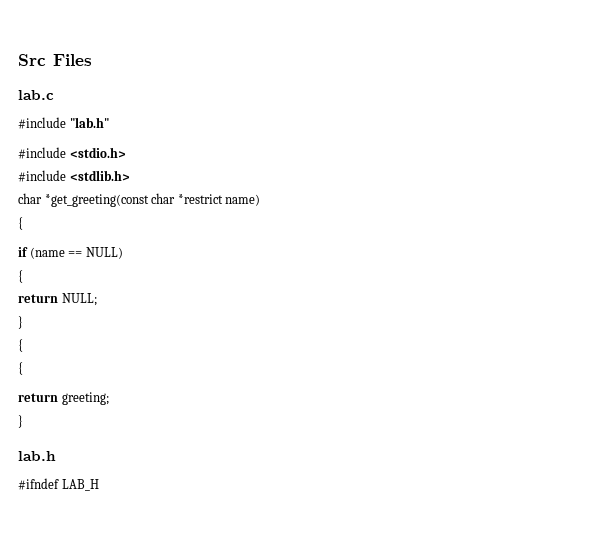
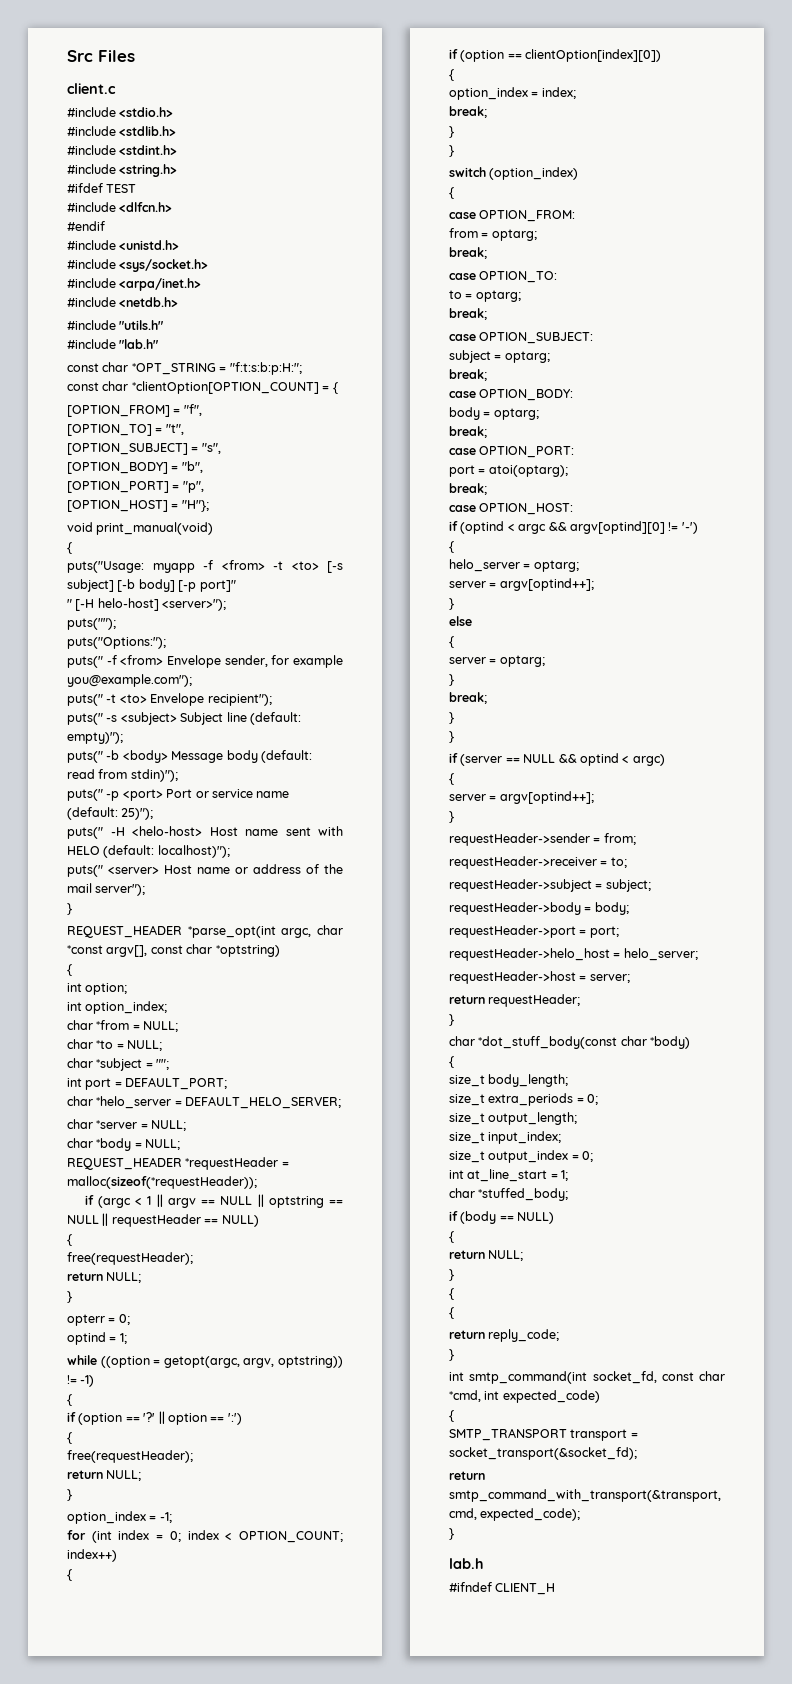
[18,90,54,100] [18,117,109,129] lab.c // #include "lab.h" -> [67,83,116,94] client.c
[18,193,261,207] [18,217,23,230] [18,247,65,259] char *get_greeting(const char *restrict name) // { // if (name -> [67,145,178,155] [67,164,178,177] [67,183,137,193] [67,202,173,212] [67,221,105,231] [67,240,180,250] [67,259,209,272] [67,278,202,291] [67,297,179,307] [67,320,164,330] [67,339,159,349] [67,362,302,375] [67,381,338,394] [67,404,202,417] [67,424,184,436] [67,443,221,455] [67,461,203,474] [67,481,204,493] [67,500,209,512] [67,522,214,535] [67,542,72,554] [67,560,343,573] [67,579,236,592] [67,598,227,611] [67,618,116,630] [67,637,166,649] [67,655,343,668] [67,674,192,687] [67,693,272,706] [67,712,301,725] [67,732,123,744] [67,750,312,763] [67,769,178,782] [67,789,290,801] [67,807,154,820] [67,826,343,839] [67,845,230,858] [67,864,343,877] [67,883,146,896] [67,903,72,915] [67,925,343,938] [67,944,280,957] [67,964,72,976] [67,983,128,995] [67,1001,168,1014] [67,1020,179,1032] [67,1039,163,1051] [67,1058,170,1071] [67,1077,228,1090] [67,1096,342,1109] [67,1119,187,1131] [67,1138,181,1151] [67,1157,289,1170] [67,1176,257,1189] [84,1194,343,1208] [67,1213,259,1227] [67,1234,72,1246] [67,1252,193,1265] [67,1272,142,1283] [67,1291,72,1303] [67,1314,130,1326] [67,1332,127,1345] [67,1355,343,1368] [67,1375,95,1387] [67,1394,72,1406] [67,1411,242,1425] [67,1432,72,1444] [67,1450,193,1463] [67,1470,142,1481] [67,1489,72,1501] [67,1511,172,1524] [67,1530,343,1543] [67,1549,117,1562] [67,1569,72,1581] [449,49,662,62] [449,69,454,81] [449,87,576,100] [449,106,487,118] [449,126,454,138] [449,145,454,157] [449,167,579,180] [449,187,454,199] [449,210,576,222] [449,228,537,241] [449,247,487,259] [449,271,558,283] [449,290,521,302] [449,308,487,320] [449,332,594,344] [449,350,550,363] [449,369,487,381] [449,389,574,401] [449,407,539,420] [449,426,487,438] [449,446,575,458] [449,465,568,477] [449,483,487,495] [449,503,574,515] [449,521,698,534] [449,541,454,553] [449,559,579,572] [449,578,594,591] [449,598,454,610] [449,616,472,626] [449,636,454,648] [449,655,545,667] [449,674,454,686] [449,692,487,704] [449,712,454,724] [449,731,454,743] [449,753,665,766] [449,773,454,785] [449,791,594,804] [449,811,454,823] [449,833,636,846] [449,856,627,869] [449,879,651,892] [449,902,629,915] [449,925,619,938] [449,948,698,961] [449,971,630,984] [449,994,581,1007] [449,1014,454,1026] [449,1036,691,1049] [449,1056,454,1068] [449,1074,569,1087] [449,1093,599,1106] [449,1112,578,1125] [449,1131,562,1144] [449,1150,594,1163] [449,1169,569,1182] [449,1188,569,1201] [449,1211,497,1224] #include <stdint.h> // #include <string.h> // #ifdef TEST // #include <dlfcn.h> // #endif // #include <unistd.h> // #include <sys/socket.h> // #include <arpa/inet.h> // #include <netdb.h> // #include "utils.h" // #include "lab.h" // const char *OPT_STRING = "f:t:s:b:p:H:"; // const char *clientOption[OPTION_COUNT] = { // [OPTION_FROM] = "f", // [OPTION_TO] = "t", // [OPTION_SUBJECT] = "s", // [OPTION_BODY] = "b", // [OPTION_PORT] = "p", // [OPTION_HOST] = "H"}; // void print_manual(void) // { // puts("Usage: myapp -f <from> -t <to> [-s subject] [-b body] [-p port]" // " [-H helo-host] <server>"); // puts(""); // puts("Options:"); // puts(" -f <from> Envelope sender, for example you@example.com"); // puts(" -t <to> Envelope recipient"); // puts(" -s <subject> Subject line (default: empty)"); // puts(" -b <body> Message body (default: read from stdin)"); // puts(" -p <port> Port or service name (default: 25)"); // puts(" -H <helo-host> Host name sent with HELO (default: localhost)"); // puts(" <server> Host name or address of the mail server"); // } // REQUEST_HEADER *parse_opt(int argc, char *const argv[], const char *optstring) // { // int option; // int option_index; // char *from = NULL; // char *to = NULL; // char *subject = ""; // int port = DEFAULT_PORT; // char *helo_server = DEFAULT_HELO_SERVER; // char *server = NULL; // char *body = NULL; // REQUEST_HEADER *requestHeader = malloc(sizeof(*requestHeader)); // if (argc < 1 || argv == NULL || optstring == NULL || requestHeader == NULL) // { // free(requestHeader); // return NULL; // } // opterr = 0; // optind = 1; // while ((option = getopt(argc, argv, optstring)) != -1) // { // if (option == '?' || option == ':') // { // free(requestHeader); // return NULL; // } // option_index = -1; // for (int index = 0; index < OPTION_COUNT; index++) // { // if (option == clientOption[index][0]) // { // option_index = index; // break; // } // } // switch (option_index) // { // case OPTION_FROM: // from = optarg; // break; // case OPTION_TO: // to = optarg; // break; // case OPTION_SUBJECT: // subject = optarg; // break; // case OPTION_BODY: // body = optarg; // break; // case OPTION_PORT: // port = atoi(optarg); // break; // case OPTION_HOST: // if (optind < argc && argv[optind][0] != '-') // { // helo_server = optarg; // server = argv[optind++]; // } // else // { // server = optarg; // } // break; // } // } // if (server == NULL && optind < argc) // { // server = argv[optind++]; // } // requestHeader->sender = from; // requestHeader->receiver = to; // requestHeader->subject = subject; // requestHeader->body = body; // requestHeader->port = port; // requestHeader->helo_host = helo_server; // requestHeader->host = server; // return requestHeader; // } // char *dot_stuff_body(const char *body) // { // size_t body_length; // size_t extra_periods = 0; // size_t output_length; // size_t input_index; // size_t output_index = 0; // int at_line_start = 1; // char *stuffed_body; // if (body
[61,392,109,405] greeting; -> [488,1329,560,1342] [449,1349,454,1361] [449,1371,725,1384] [449,1390,600,1403] [449,1410,454,1422] [449,1428,638,1441] [449,1447,637,1460] [449,1471,485,1480] [449,1489,721,1502] [449,1508,581,1521] reply_code; // } // int smtp_command(int socket_fd, const char *cmd, int expected_code) // { // SMTP_TRANSPORT transport = socket_transport(&socket_fd); // return smtp_command_with_transport(&transport, cmd, expected_code);
[61,479,99,491] LAB_H -> [495,1583,556,1595] CLIENT_H

